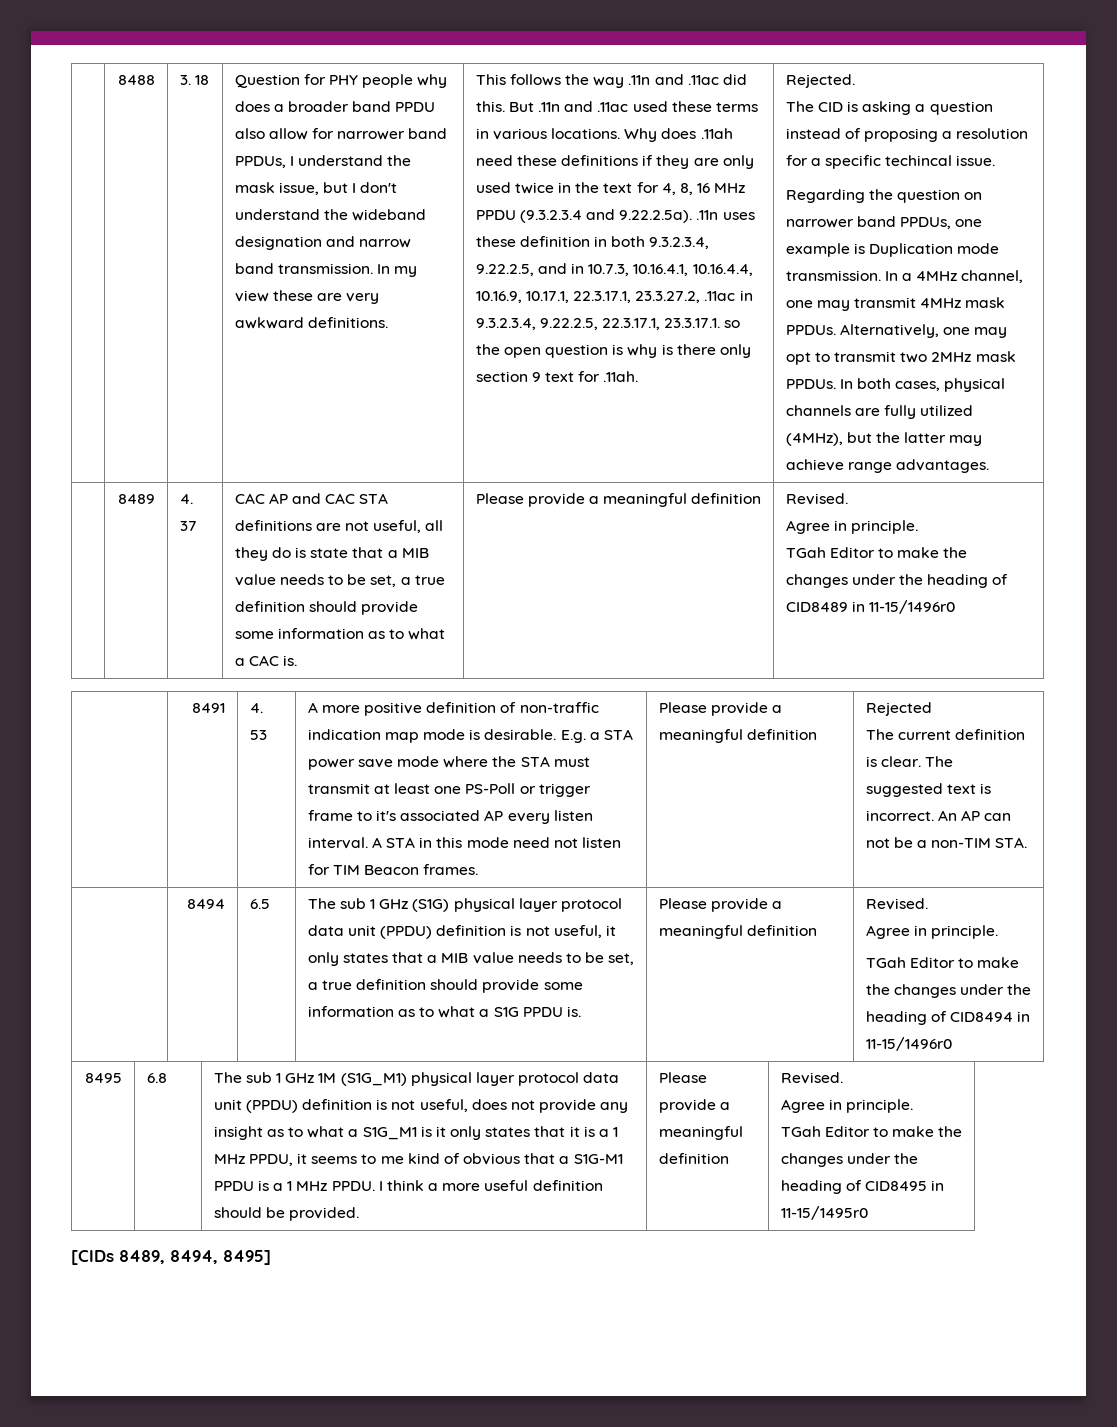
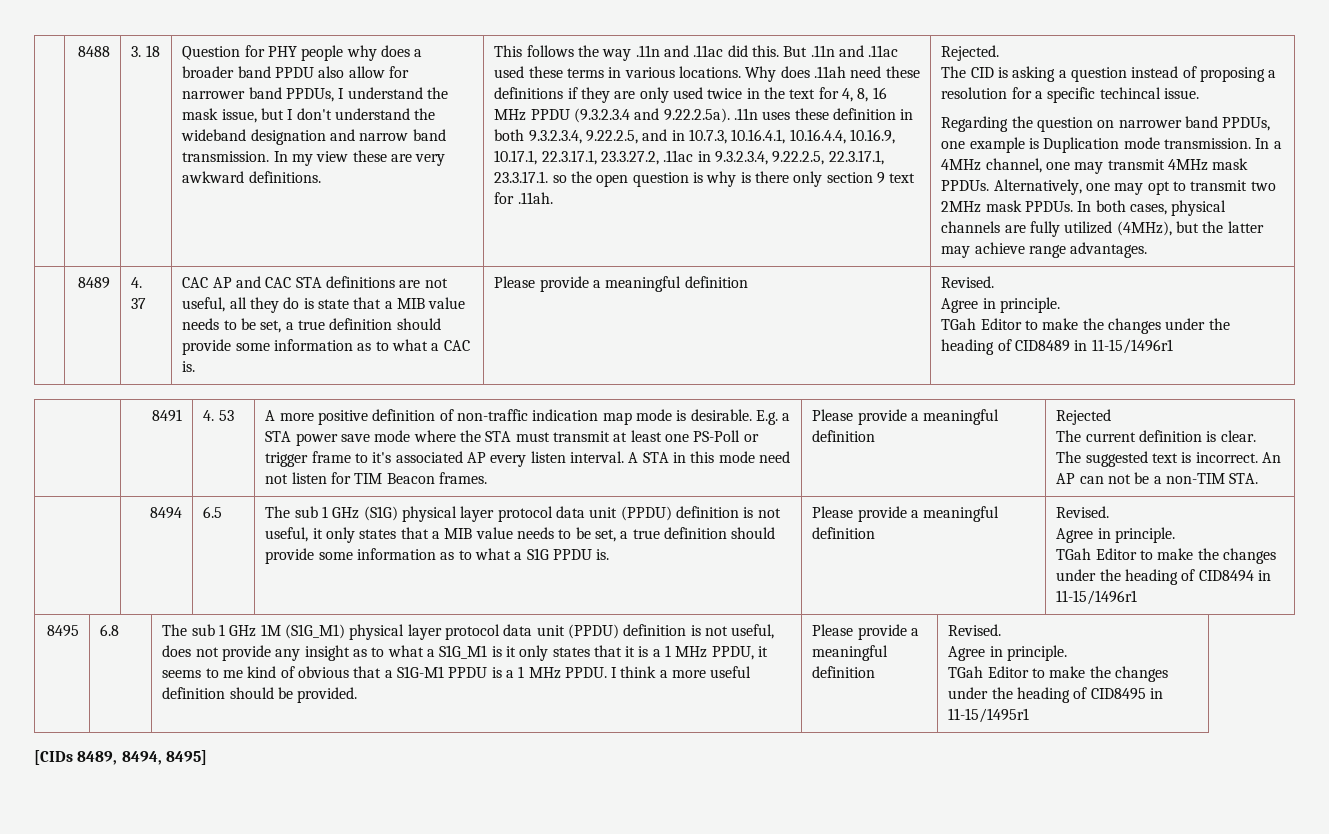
[868,600,955,614] 11-15/1496r0 -> [1091,339,1173,354] 11-15/1496r1
[865,1037,952,1051] 11-15/1496r0 -> [1056,590,1138,605] 11-15/1496r1
[780,1206,868,1220] 11-15/1495r0 -> [948,708,1030,723] 11-15/1495r1

